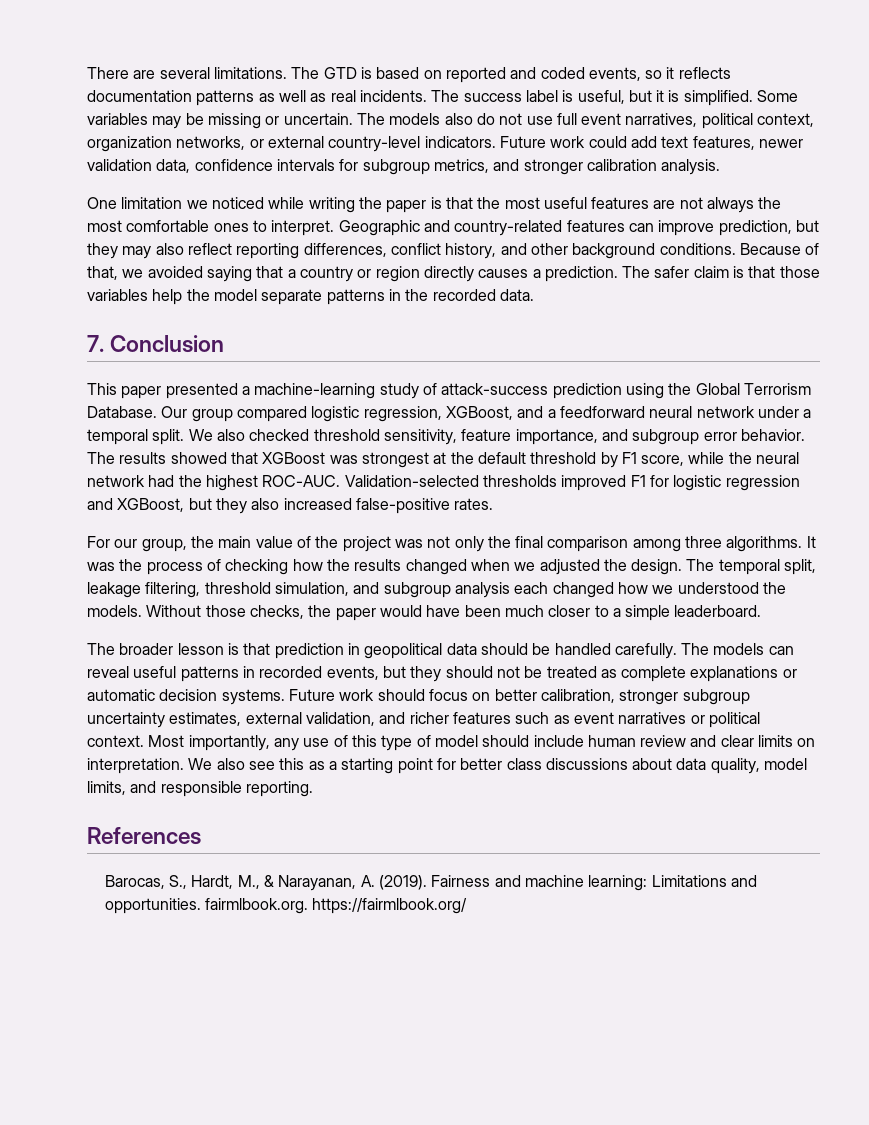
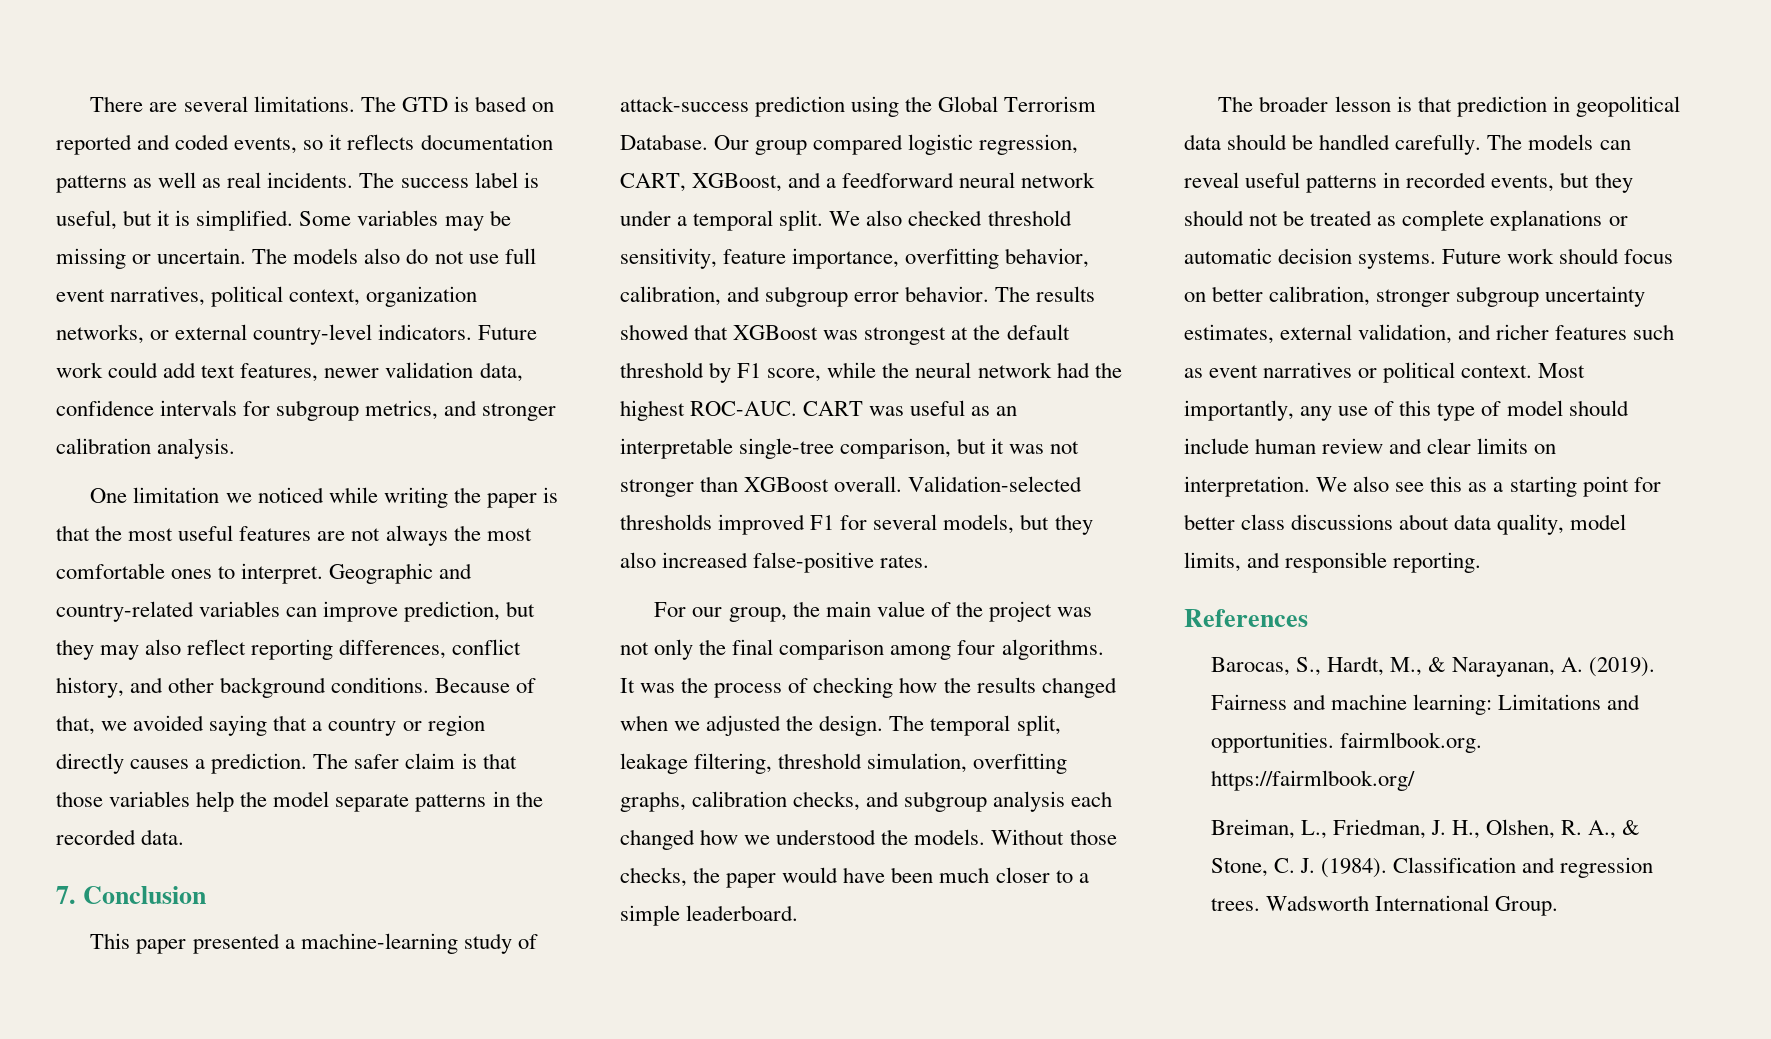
[566,220,625,232] features -> [199,601,281,617] variables
(442, 414) none -> [620,173,686,192] CART,
(598, 437) none -> [905,248,1090,269] [620,286,721,306] overfitting behavior, calibration,
(341, 481) none -> [803,400,1018,416] [620,438,1080,459] [620,476,903,497] CART was useful as an interpretable single-tree comparison, but it was not stronger than XGBoost overall.
[673,475,800,491] [87,498,185,512] logistic regression and XGBoost, -> [873,514,1015,534] several models,
[685,536,723,548] three -> [957,640,996,655] four
(349, 589) none -> [973,753,1068,774] [620,791,861,812] overfitting graphs, calibration checks,
(468, 906) none -> [1210,819,1641,839] [1210,857,1654,878] [1210,895,1559,916] // Breiman, L., Friedman, J. H., Olshen, R. A., & Stone, C. J. (1984). Classification and regression trees. Wadsworth International Group.

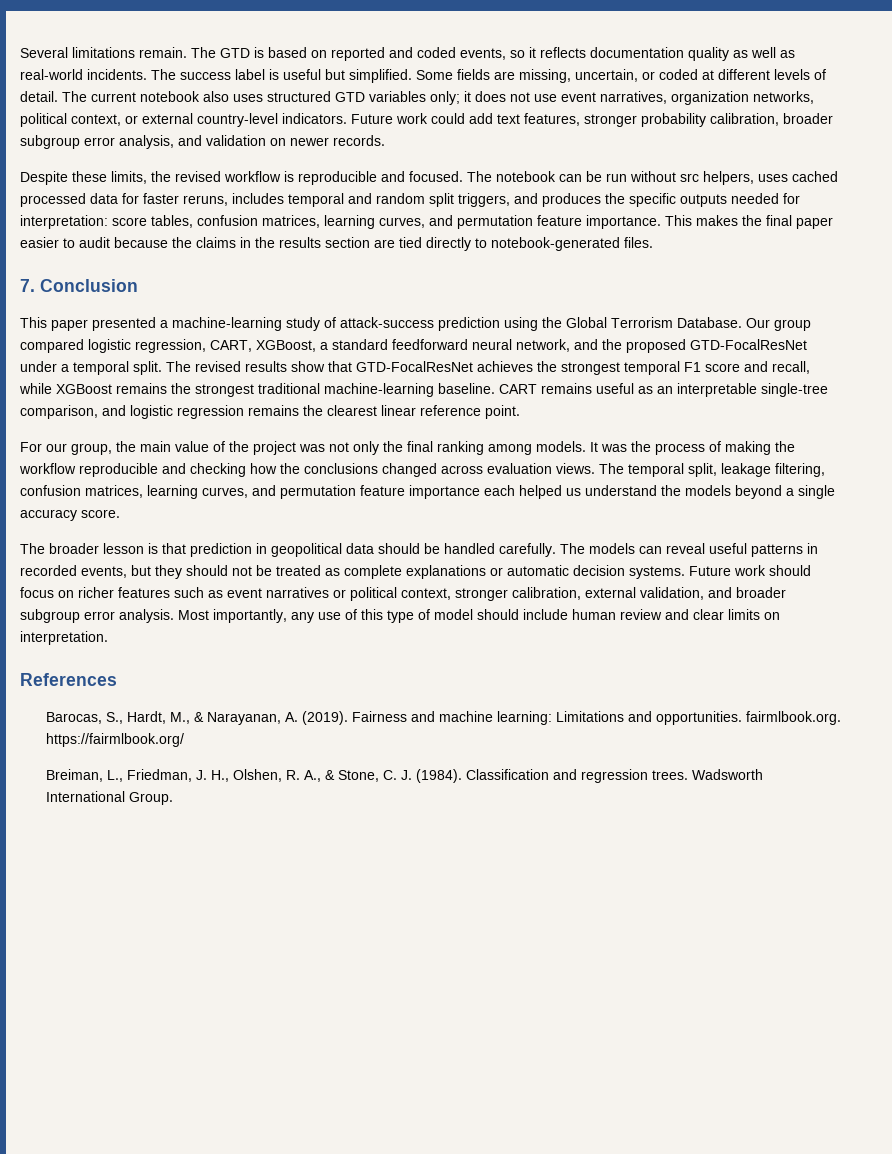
[90,96,355,112] There are several limitations. -> [20,47,187,58] Several limitations remain.
[56,175,127,193] patterns -> [688,47,729,61] quality
[227,172,262,188] real -> [20,69,83,80] real-world
[56,210,511,231] [56,248,429,269] useful, but it is simplified. Some variables may be missing or uncertain. The models also do -> [283,69,826,83] [20,91,506,105] useful but simplified. Some fields are missing, uncertain, or coded at different levels of detail. The current notebook also uses structured GTD variables only; it does
[504,248,536,264] full -> (557, 98) none
[211,286,478,307] [56,324,144,344] political context, organization networks, -> [671,91,814,105] [20,113,121,127] organization networks, political context,
[324,362,523,382] [56,400,557,421] [56,438,236,459] [90,487,558,508] [56,525,532,546] [56,563,473,584] [56,601,536,622] [56,639,522,660] [56,677,537,698] [56,715,485,736] [56,753,517,774] [56,791,543,812] [56,829,185,845] newer validation data, confidence intervals for subgroup metrics, and stronger calibration analysis. // One limitation we noticed while writing the paper is that the most useful features are not always the most comfortable ones to interpret. Geographic and country-related variables can improve prediction, but they may also reflect reporting differences, conflict history, and other background conditions. Because of that, we avoided saying that a country or region directly causes a prediction. The safer claim is that those variables help the model separate patterns in the recorded data. -> [584,113,833,127] [20,135,385,149] [20,171,838,185] [20,193,800,207] [20,215,833,229] [20,237,653,251] stronger probability calibration, broader subgroup error analysis, and validation on newer records. // Despite these limits, the revised workflow is reproducible and focused. The notebook can be run without src helpers, uses cached processed data for faster reruns, includes temporal and random split triggers, and produces the specific outputs needed for interpretation: score tables, confusion matrices, learning curves, and permutation feature importance. This makes the final paper easier to audit because the claims in the results section are tied directly to notebook-generated files.
[788,172,1096,188] [620,210,1072,231] [620,248,1090,269] [620,286,1096,307] [620,324,1070,345] [620,362,1122,383] [620,400,905,421] and a feedforward neural network under a temporal split. We also checked threshold sensitivity, feature importance, overfitting behavior, calibration, and subgroup error behavior. The results showed that XGBoost was strongest at the default threshold by F1 score, while the neural network had the highest ROC-AUC. CART was -> [320,339,807,353] [20,361,810,375] [19,383,592,397] a standard feedforward neural network, and the proposed GTD-FocalResNet under a temporal split. The revised results show that GTD-FocalResNet achieves the strongest temporal F1 score and recall, while XGBoost remains the strongest traditional machine-learning baseline. CART remains
[957,438,1080,454] [620,476,1083,497] [620,514,1093,535] [620,552,930,573] but it was not stronger than XGBoost overall. Validation-selected thresholds improved F1 for several models, but they also increased false-positive rates. -> [102,405,520,419] and logistic regression remains the clearest linear reference point.
[779,639,1104,660] comparison among four algorithms. -> [437,441,586,455] ranking among models.
[813,677,1117,698] [620,715,884,736] checking how the results changed when we adjusted the design. -> [725,441,795,455] [19,463,595,477] making the workflow reproducible and checking how the conclusions changed across evaluation views.
[778,753,1068,774] [620,791,1113,812] [620,829,1117,850] [620,867,1089,888] [620,905,799,926] threshold simulation, overfitting graphs, calibration checks, and subgroup analysis each changed how we understood the models. Without those checks, the paper would have been much closer to a simple leaderboard. -> [20,485,835,499] [20,509,120,521] confusion matrices, learning curves, and permutation feature importance each helped us understand the models beyond a single accuracy score.
[1212,286,1646,307] [1184,324,1492,344] better calibration, stronger subgroup uncertainty estimates, external validation, and -> (74, 594) none
[1461,365,1533,378] context. -> [401,587,786,601] [20,609,174,623] context, stronger calibration, external validation, and broader subgroup error analysis.
[1316,476,1661,497] [1184,514,1627,535] [1184,552,1482,573] We also see this as a starting point for better class discussions about data quality, model limits, and responsible reporting. -> (108, 638) none

